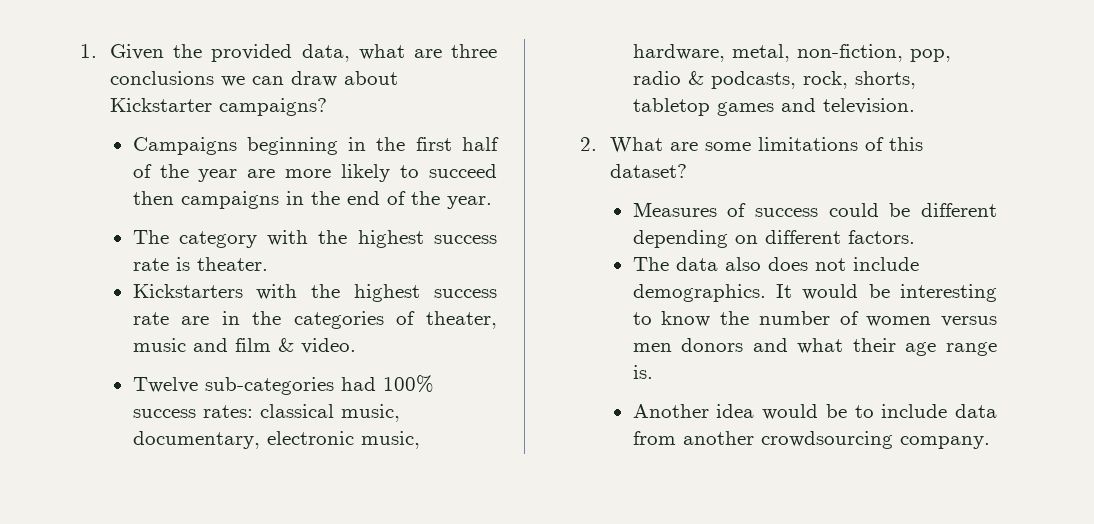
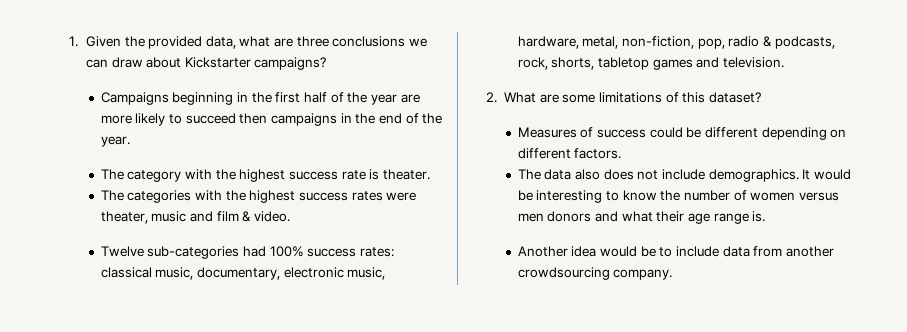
[132,284,498,302] [132,311,416,329] Kickstarters with the highest success rate are in the categories of -> [100,190,417,203] The categories with the highest success rates were

